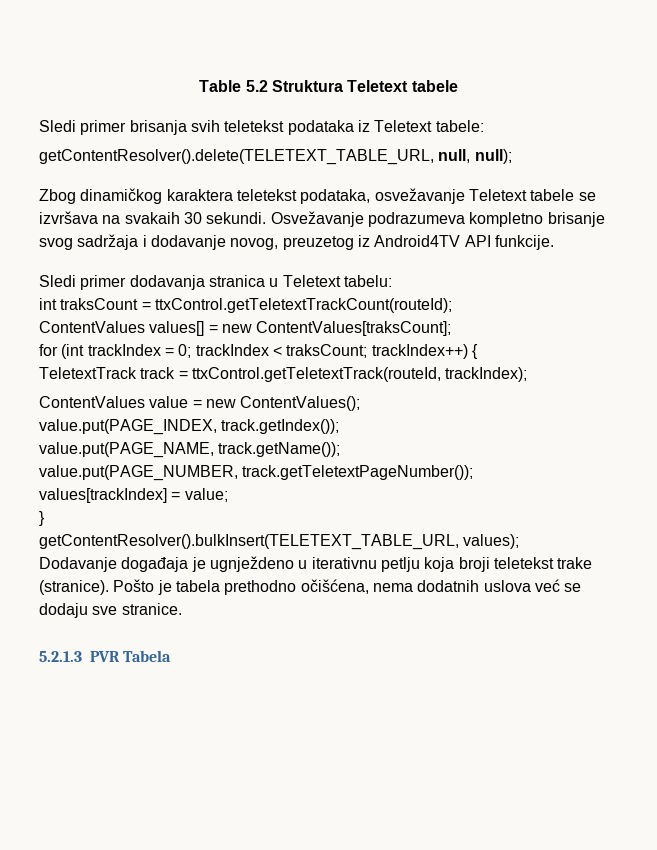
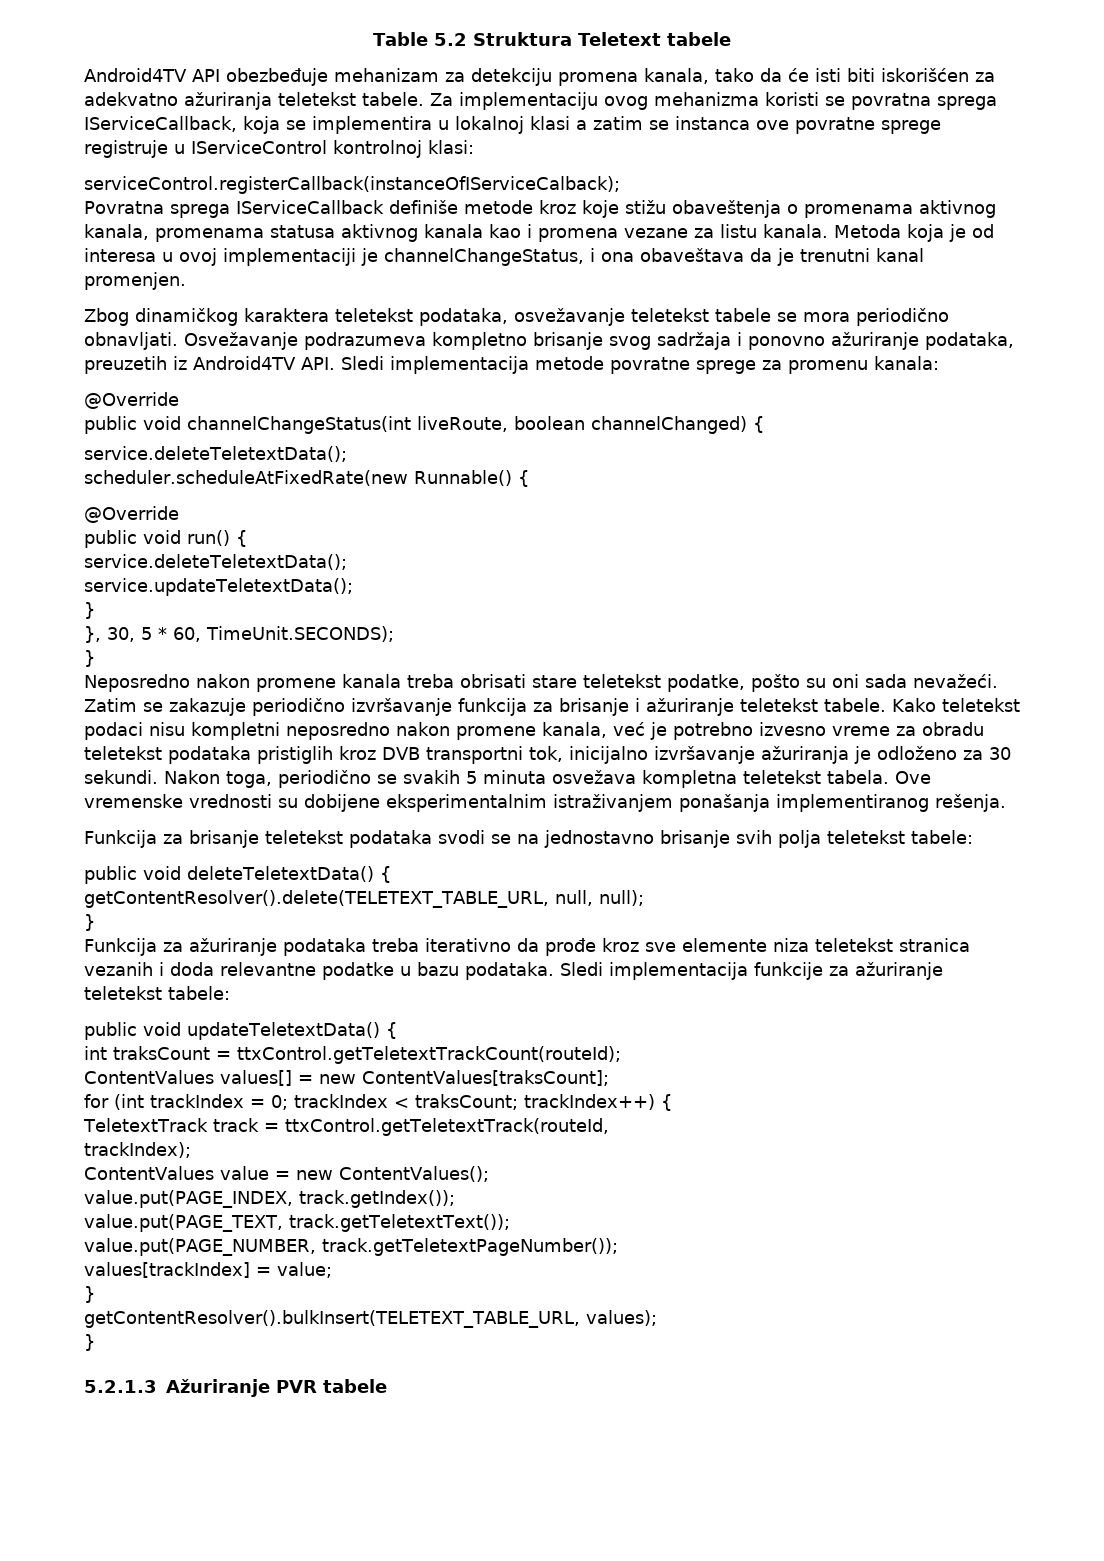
[39,120,484,135] [39,149,512,165] Sledi primer brisanja svih teletekst podataka iz Teletext tabele: // getContentResolver().delete(TELETEXT_TABLE_URL, null, null); -> [84,68,995,86] [84,92,997,110] [84,116,941,134] [84,140,474,158] [84,176,620,194] [84,200,996,218] [84,224,994,242] [84,248,924,266] [84,272,186,290] Android4TV API obezbeđuje mehanizam za detekciju promena kanala, tako da će isti biti iskorišćen za adekvatno ažuriranja teletekst tabele. Za implementaciju ovog mehanizma koristi se povratna sprega IServiceCallback, koja se implementira u lokalnoj klasi a zatim se instanca ove povratne sprege registruje u IServiceControl kontrolnoj klasi: // serviceControl.registerCallback(instanceOfIServiceCalback); // Povratna sprega IServiceCallback definiše metode kroz koje stižu obaveštenja o promenama aktivnog kanala, promenama statusa aktivnog kanala kao i promena vezane za listu kanala. Metoda koja je od interesa u ovoj implementaciji je channelChangeStatus, i ona obaveštava da je trenutni kanal promenjen.
[468,189,527,201] Teletext -> [631,308,709,322] teletekst
[39,211,267,224] izvršava na svakaih 30 sekundi. -> [803,308,949,326] [84,332,178,350] mora periodično obnavljati.
[150,235,554,250] [39,275,392,290] dodavanje novog, preuzetog iz Android4TV API funkcije. // Sledi primer dodavanja stranica u Teletext tabelu: -> [748,332,1014,350] [84,356,939,374] [84,392,179,409] [84,416,764,434] [84,446,347,462] [84,470,529,487] [84,506,179,523] [84,530,247,548] [84,554,347,570] [84,578,353,596] [84,602,95,619] [84,626,394,643] [84,650,95,667] [84,674,998,692] [84,698,1020,716] [84,722,984,740] [84,746,1011,764] [84,770,931,788] [84,794,1006,812] [84,830,973,848] [84,866,391,884] [84,890,644,908] [84,914,95,931] [84,938,970,956] [84,962,943,980] [84,986,230,1000] [84,1022,397,1040] ponovno ažuriranje podataka, preuzetih iz Android4TV API. Sledi implementacija metode povratne sprege za promenu kanala: // @Override // public void channelChangeStatus(int liveRoute, boolean channelChanged) { // service.deleteTeletextData(); // scheduler.scheduleAtFixedRate(new Runnable() { // @Override // public void run() { // service.deleteTeletextData(); // service.updateTeletextData(); // } // }, 30, 5 * 60, TimeUnit.SECONDS); // } // Neposredno nakon promene kanala treba obrisati stare teletekst podatke, pošto su oni sada nevažeći. Zatim se zakazuje periodično izvršavanje funkcija za brisanje i ažuriranje teletekst tabele. Kako teletekst podaci nisu kompletni neposredno nakon promene kanala, već je potrebno izvesno vreme za obradu teletekst podataka pristiglih kroz DVB transportni tok, inicijalno izvršavanje ažuriranja je odloženo za 30 sekundi. Nakon toga, periodično se svakih 5 minuta osvežava kompletna teletekst tabela. Ove vremenske vrednosti su dobijene eksperimentalnim istraživanjem ponašanja implementiranog rešenja. // Funkcija za brisanje teletekst podataka svodi se na jednostavno brisanje svih polja teletekst tabele: // public void deleteTeletextData() { // getContentResolver().delete(TELETEXT_TABLE_URL, null, null); // } // Funkcija za ažuriranje podataka treba iterativno da prođe kroz sve elemente niza teletekst stranica vezanih i doda relevantne podatke u bazu podataka. Sledi implementacija funkcije za ažuriranje teletekst tabele: // public void updateTeletextData() {
(441, 374) none -> (609, 1127) //
[39,442,341,458] value.put(PAGE_NAME, track.getName()); -> [84,1214,510,1232] value.put(PAGE_TEXT, track.getTeletextText());
[39,556,593,572] [39,579,582,595] [39,603,182,618] [39,650,172,662] Dodavanje događaja je ugnježdeno u iterativnu petlju koja broji teletekst trake (stranice). Pošto je tabela prethodno očišćena, nema dodatnih uslova već se dodaju sve stranice. // 5.2.1.3 PVR Tabela -> [84,1334,95,1351] [84,1379,387,1397] } // 5.2.1.3 Ažuriranje PVR tabele

